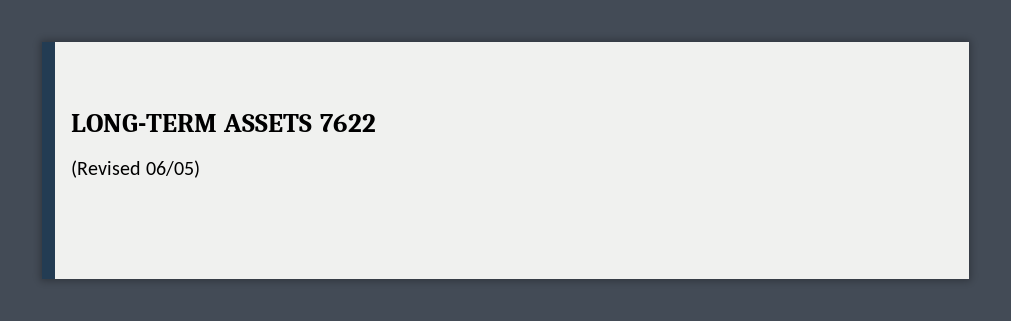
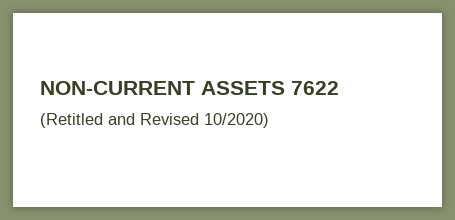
[71,114,217,132] LONG-TERM -> [40,81,195,95] NON-CURRENT
[71,160,201,178] (Revised 06/05) -> [40,113,269,128] (Retitled and Revised 10/2020)

